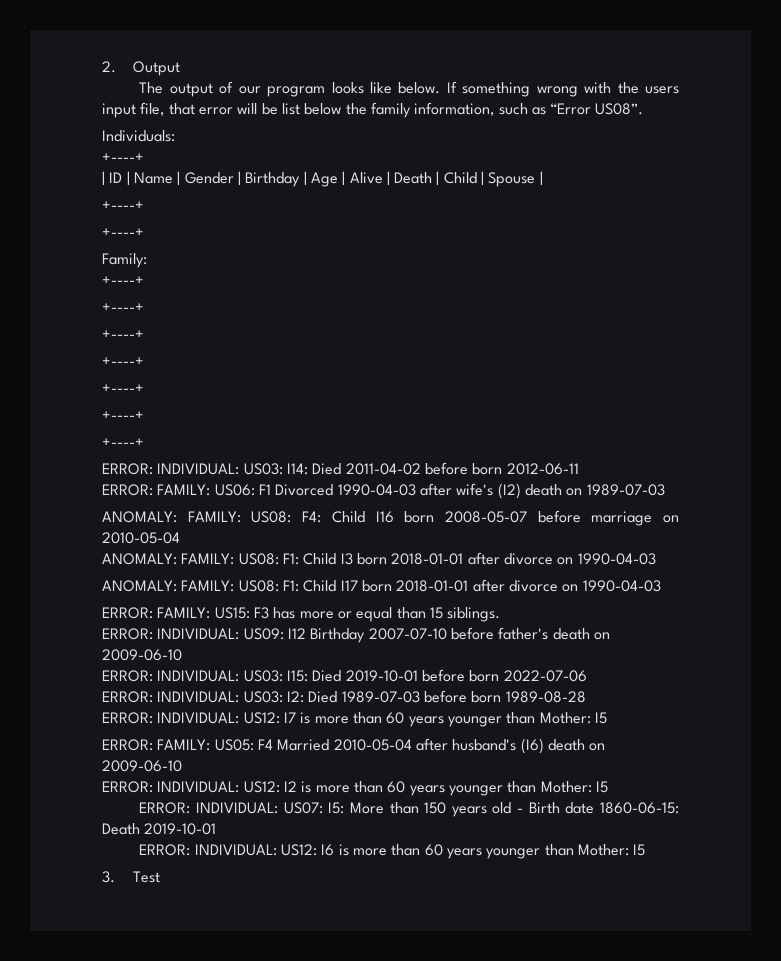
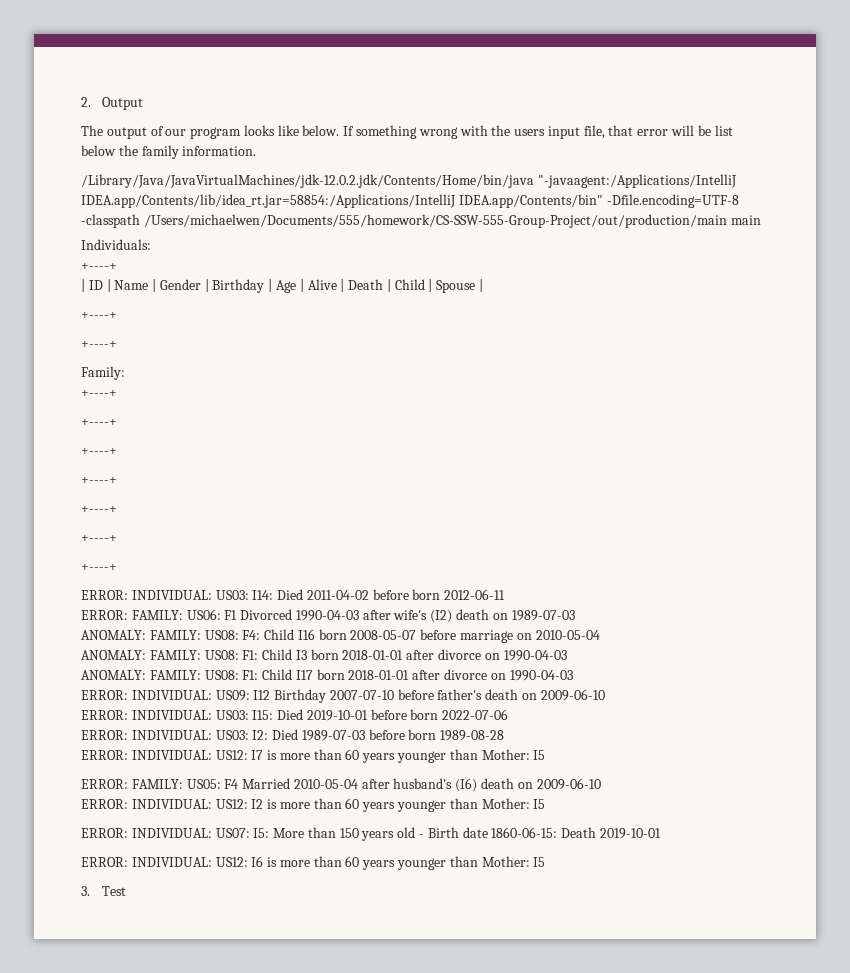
[414,102,644,116] information, such as “Error US08”. -> [182,146,257,156] [81,174,737,188] [81,194,739,208] [81,214,761,228] information. // /Library/Java/JavaVirtualMachines/jdk-12.0.2.jdk/Contents/Home/bin/java "-javaagent:/Applications/IntelliJ IDEA.app/Contents/lib/idea_rt.jar=58854:/Applications/IntelliJ IDEA.app/Contents/bin" -Dfile.encoding=UTF-8 -classpath /Users/michaelwen/Documents/555/homework/CS-SSW-555-Group-Project/out/production/main main
[102,607,501,622] // ERROR: FAMILY: US15: F3 has more or equal than 15 siblings. -> (573, 675) none

